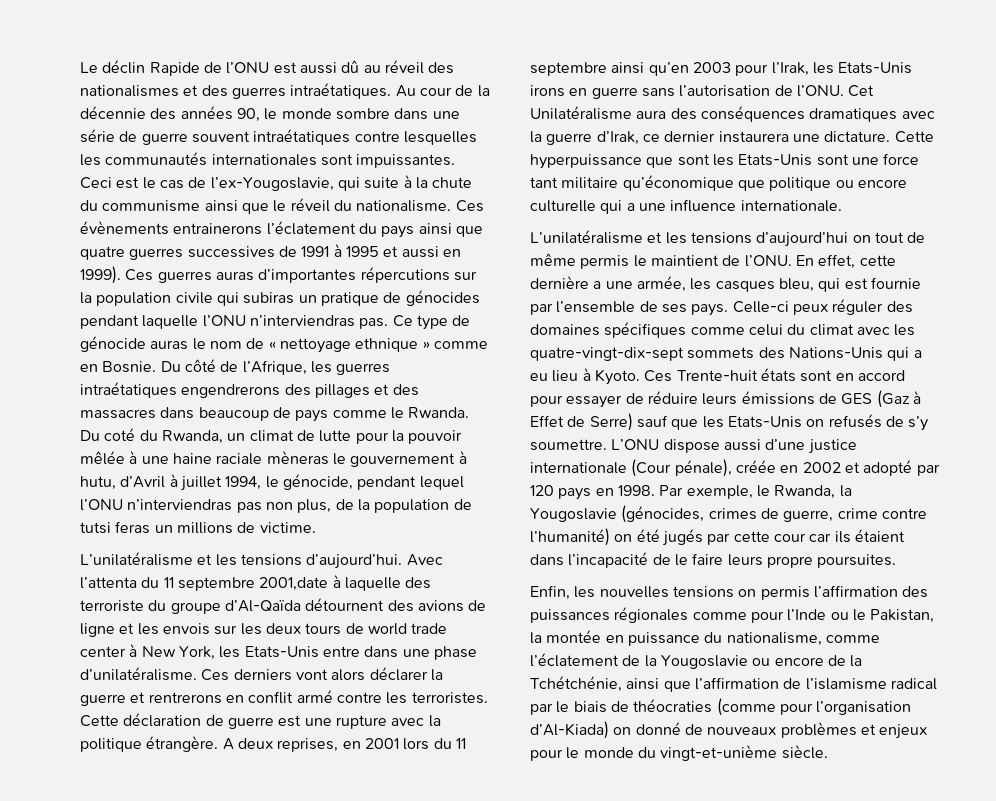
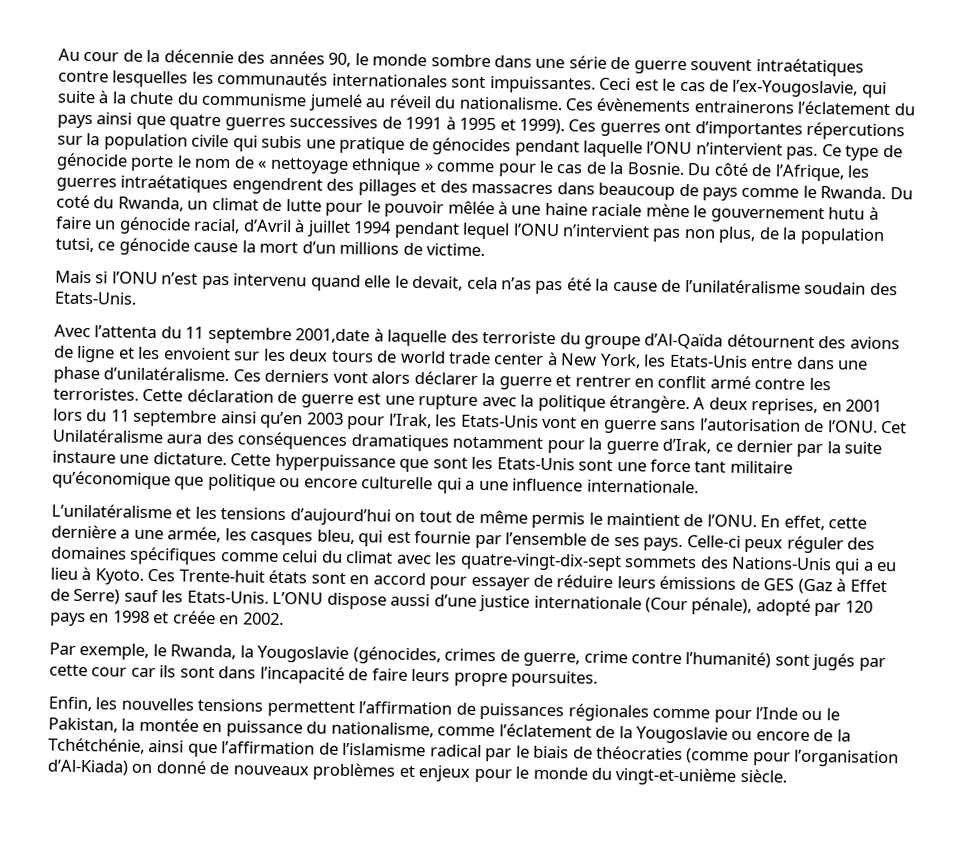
[80,60,455,76] [80,83,392,99] Le déclin Rapide de l’ONU est aussi dû au réveil des nationalismes et des guerres intraétatiques. -> (58, 54) none
[204,200,287,214] ainsi que le -> [308,93,386,112] jumelé au
[401,246,461,258] aussi en -> (516, 125) none
[215,271,254,281] auras -> [664,121,692,134] ont
[243,292,317,304] subiras un -> [261,135,336,149] subis une
[249,315,355,327] n’interviendras -> [695,142,783,156] n’intervient
[150,340,189,350] auras -> [130,155,175,172] porte
[80,364,98,372] en -> [497,160,625,177] pour le cas de la
[181,384,281,398] engendrerons -> [231,177,323,195] engendrent
[391,430,404,442] la -> [366,200,381,213] le
[266,451,329,465] mèneras -> [645,203,690,218] mène
[458,451,467,464] [80,474,353,491] à hutu, d’Avril à juillet 1994, le génocide, -> [828,206,879,220] [55,216,393,237] hutu à faire un génocide racial, d’Avril à juillet 1994
[127,499,233,511] n’interviendras -> [562,224,651,238] n’intervient
[453,499,472,510] [80,521,316,534] [80,552,403,569] de tutsi feras un millions de victime. // L’unilatéralisme et les tensions d’aujourd’hui. -> [55,237,486,257] [55,270,898,296] [54,291,137,305] tutsi, ce génocide cause la mort d’un millions de victime. // Mais si l’ONU n’est pas intervenu quand elle le devait, cela n’as pas été la cause de l’unilatéralisme soudain des Etats-Unis. //
[162,623,210,635] envois -> [163,347,231,361] envoient
[148,692,222,704] rentrerons -> [574,375,631,388] rentrer
[530,85,565,97] irons -> [542,416,578,429] vont
[901,111,935,119] avec -> [452,436,585,454] notamment pour
[718,131,789,143] instaurera -> [796,441,883,458] [52,450,116,464] par la suite instaure
[671,414,929,431] [530,439,607,451] que les Etats-Unis on refusés de s’y soumettre. -> [161,590,269,604] les Etats-Unis.
[735,460,860,473] créée en 2002 et -> (753, 606) none
[617,485,655,496] 1998. -> [112,610,284,626] 1998 et créée en 2002. //
[614,529,660,542] on été -> [774,654,810,666] sont
[854,529,905,542] étaient -> [179,666,215,679] sont
[674,554,688,566] le -> (369, 674) none
[738,585,929,600] on permis l’affirmation des -> [266,700,476,718] permettent l’affirmation de

